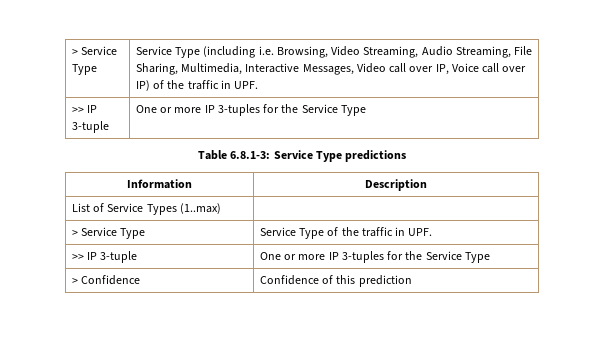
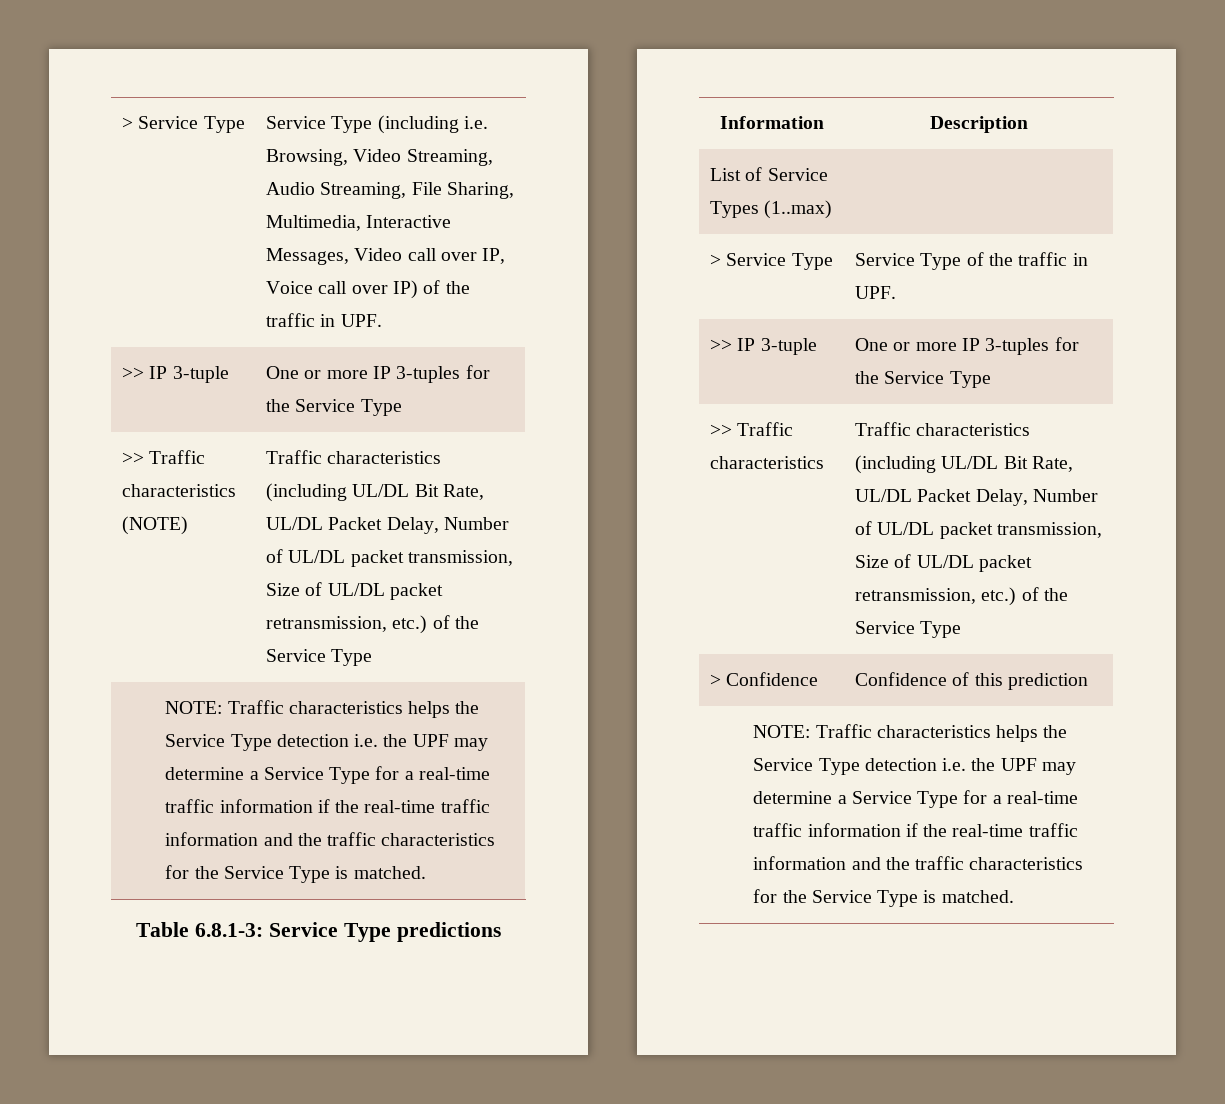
(366, 110) none -> [122,450,206,464] [122,484,237,497] [122,516,189,535] [266,450,442,464] [266,483,485,502] [266,517,510,534] [266,549,514,567] [266,582,444,600] [266,615,480,634] [266,649,373,666] [165,700,480,718] [165,734,488,751] [165,766,490,784] [165,799,490,813] [165,832,496,846] [165,865,426,883] // >> Traffic characteristics (NOTE) | Traffic characteristics (including UL/DL Bit Rate, UL/DL Packet Delay, Number of UL/DL packet transmission, Size of UL/DL packet retransmission, etc.) of the Service Type // NOTE: Traffic characteristics helps the Service Type detection i.e. the UPF may determine a Service Type for a real-time traffic information if the real-time traffic information and the traffic characteristics for the Service Type is matched.
(490, 257) none -> [710,422,794,436] [710,456,825,469] [855,422,1031,436] [855,455,1074,474] [855,489,1099,506] [855,521,1103,539] [855,554,1033,572] [855,587,1069,606] [855,621,962,638] // >> Traffic characteristics | Traffic characteristics (including UL/DL Bit Rate, UL/DL Packet Delay, Number of UL/DL packet transmission, Size of UL/DL packet retransmission, etc.) of the Service Type
(412, 281) none -> [753,724,1068,742] [753,758,1076,775] [753,790,1078,808] [753,823,1078,837] [753,856,1084,870] [753,889,1014,907] // NOTE: Traffic characteristics helps the Service Type detection i.e. the UPF may determine a Service Type for a real-time traffic information if the real-time traffic information and the traffic characteristics for the Service Type is matched.

